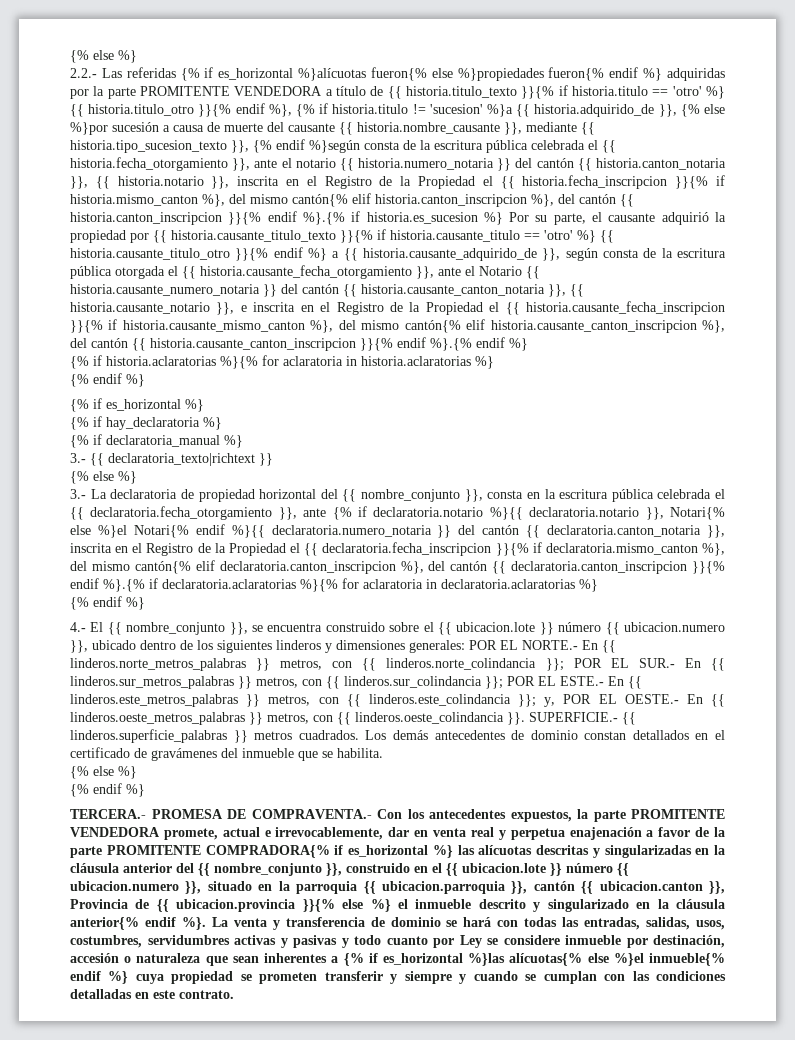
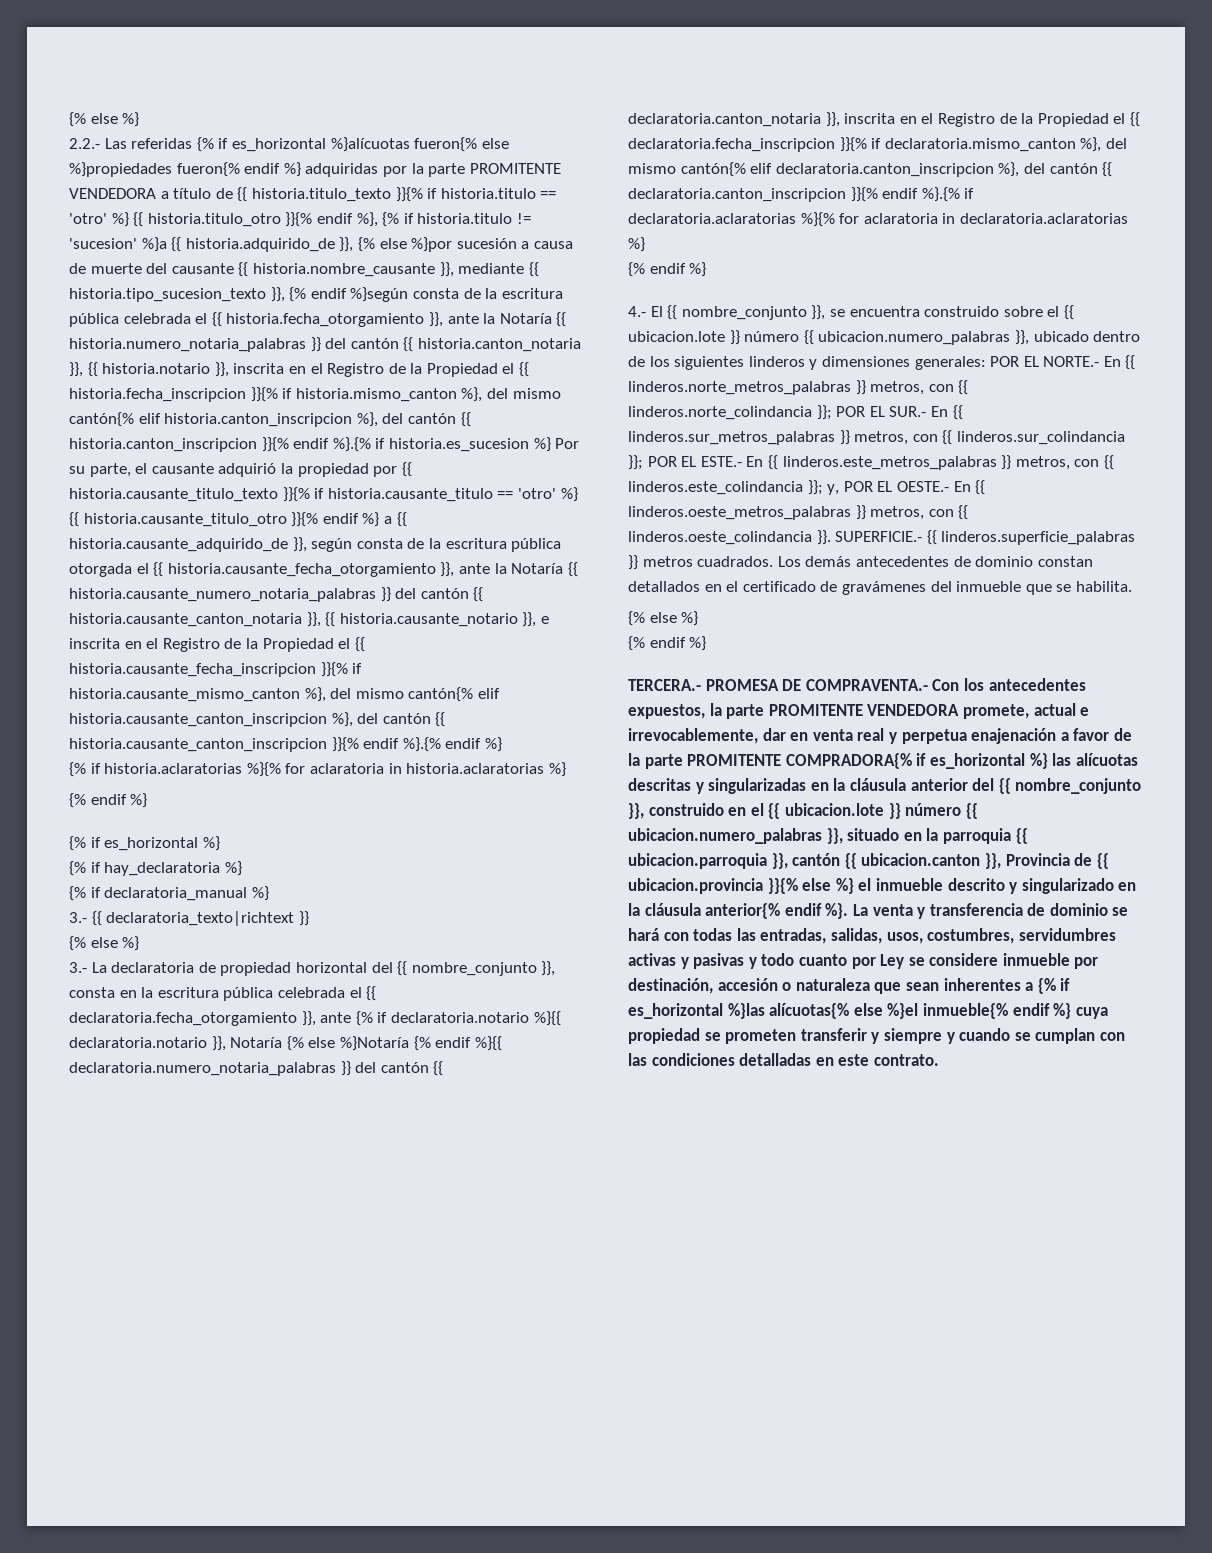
[281,158,495,171] el notario {{ historia.numero_notaria -> [483,312,567,327] [69,338,306,352] la Notaría {{ historia.numero_notaria_palabras
[465,266,540,279] [70,284,260,296] el Notario {{ historia.causante_numero_notaria -> [494,562,578,577] [69,588,376,602] la Notaría {{ historia.causante_numero_notaria_palabras
[669,507,725,520] [70,525,189,538] Notari{% else %}el Notari{% -> [230,1036,431,1051] Notaría {% else %}Notaría {%
[271,525,432,537] declaratoria.numero_notaria -> [69,1062,336,1076] declaratoria.numero_notaria_palabras
[623,622,725,632] ubicacion.numero -> [818,331,1011,345] ubicacion.numero_palabras
[70,881,179,891] ubicacion.numero -> [628,828,822,844] ubicacion.numero_palabras

